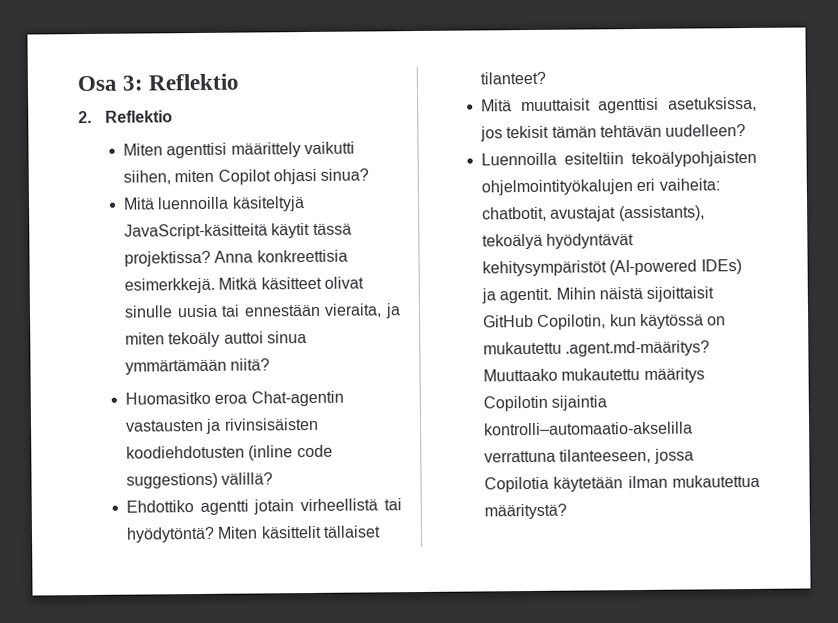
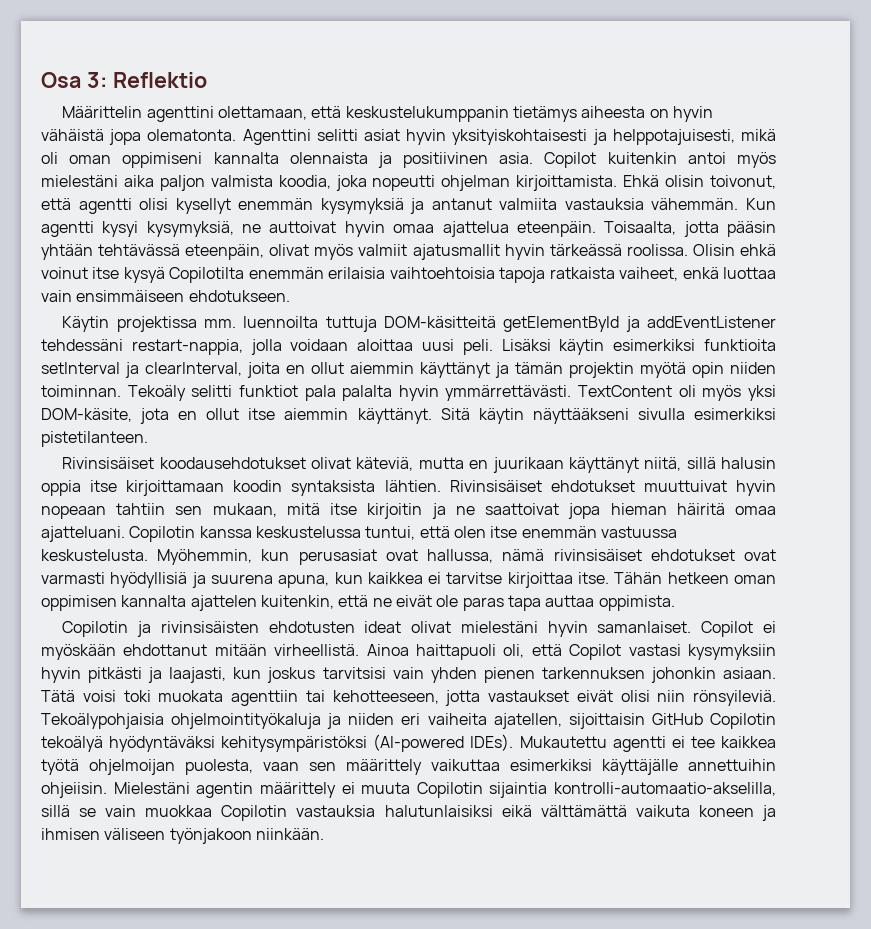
[78,110,174,124] [122,141,355,159] [122,168,370,185] [122,196,305,212] [123,222,352,240] [123,249,348,267] [123,276,364,294] [123,303,401,319] [124,331,307,348] [124,358,271,375] [124,390,344,407] [124,417,319,434] [125,444,333,461] [125,472,274,489] [125,498,403,515] [125,525,381,543] [479,71,546,85] [480,96,757,114] [479,124,747,142] [480,150,757,168] [480,178,720,196] [481,205,705,222] [481,233,635,250] [481,259,742,277] [480,286,715,304] [482,313,727,330] [482,340,711,357] [482,367,705,383] [482,395,608,412] [483,421,693,436] [483,448,694,464] [483,474,760,493] [483,503,567,520] 2. Reflektio // Miten agenttisi määrittely vaikutti siihen, miten Copilot ohjasi sinua? // Mitä luennoilla käsiteltyjä JavaScript-käsitteitä käytit tässä projektissa? Anna konkreettisia esimerkkejä. Mitkä käsitteet olivat sinulle uusia tai ennestään vieraita, ja miten tekoäly auttoi sinua ymmärtämään niitä? // Huomasitko eroa Chat-agentin vastausten ja rivinsisäisten koodiehdotusten (inline code suggestions) välillä? // Ehdottiko agentti jotain virheellistä tai hyödytöntä? Miten käsittelit tällaiset tilanteet? // Mitä muuttaisit agenttisi asetuksissa, jos tekisit tämän tehtävän uudelleen? // Luennoilla esiteltiin tekoälypohjaisten ohjelmointityökalujen eri vaiheita: chatbotit, avustajat (assistants), tekoälyä hyödyntävät kehitysympäristöt (AI-powered IDEs) ja agentit. Mihin näistä sijoittaisit GitHub Copilotin, kun käytössä on mukautettu .agent.md-määritys? Muuttaako mukautettu määritys Copilotin sijaintia kontrolli–automaatio-akselilla verrattuna tilanteeseen, jossa Copilotia käytetään ilman mukautettua määritystä? -> [62,106,713,122] [41,129,777,145] [41,152,776,168] [41,175,776,191] [41,198,776,214] [41,221,777,237] [41,244,776,260] [41,267,777,283] [41,290,290,302] [62,316,776,332] [41,339,776,355] [41,362,776,378] [41,385,776,401] [41,408,777,424] [41,431,148,447] [62,457,777,473] [41,480,776,496] [41,503,777,519] [41,526,677,542] [41,549,776,565] [41,572,776,588] [41,595,675,611] [62,621,777,637] [41,644,777,660] [41,667,776,683] [41,690,776,706] [41,713,776,729] [41,734,776,752] [41,759,776,775] [41,782,776,798] [41,805,777,821] [41,828,324,844] Määrittelin agenttini olettamaan, että keskustelukumppanin tietämys aiheesta on hyvin vähäistä jopa olematonta. Agenttini selitti asiat hyvin yksityiskohtaisesti ja helppotajuisesti, mikä oli oman oppimiseni kannalta olennaista ja positiivinen asia. Copilot kuitenkin antoi myös mielestäni aika paljon valmista koodia, joka nopeutti ohjelman kirjoittamista. Ehkä olisin toivonut, että agentti olisi kysellyt enemmän kysymyksiä ja antanut valmiita vastauksia vähemmän. Kun agentti kysyi kysymyksiä, ne auttoivat hyvin omaa ajattelua eteenpäin. Toisaalta, jotta pääsin yhtään tehtävässä eteenpäin, olivat myös valmiit ajatusmallit hyvin tärkeässä roolissa. Olisin ehkä voinut itse kysyä Copilotilta enemmän erilaisia vaihtoehtoisia tapoja ratkaista vaiheet, enkä luottaa vain ensimmäiseen ehdotukseen. // Käytin projektissa mm. luennoilta tuttuja DOM-käsitteitä getElementById ja addEventListener tehdessäni restart-nappia, jolla voidaan aloittaa uusi peli. Lisäksi käytin esimerkiksi funktioita setInterval ja clearInterval, joita en ollut aiemmin käyttänyt ja tämän projektin myötä opin niiden toiminnan. Tekoäly selitti funktiot pala palalta hyvin ymmärrettävästi. TextContent oli myös yksi DOM-käsite, jota en ollut itse aiemmin käyttänyt. Sitä käytin näyttääkseni sivulla esimerkiksi pistetilanteen. // Rivinsisäiset koodausehdotukset olivat käteviä, mutta en juurikaan käyttänyt niitä, sillä halusin oppia itse kirjoittamaan koodin syntaksista lähtien. Rivinsisäiset ehdotukset muuttuivat hyvin nopeaan tahtiin sen mukaan, mitä itse kirjoitin ja ne saattoivat jopa hieman häiritä omaa ajatteluani. Copilotin kanssa keskustelussa tuntui, että olen itse enemmän vastuussa keskustelusta. Myöhemmin, kun perusasiat ovat hallussa, nämä rivinsisäiset ehdotukset ovat varmasti hyödyllisiä ja suurena apuna, kun kaikkea ei tarvitse kirjoittaa itse. Tähän hetkeen oman oppimisen kannalta ajattelen kuitenkin, että ne eivät ole paras tapa auttaa oppimista. // Copilotin ja rivinsisäisten ehdotusten ideat olivat mielestäni hyvin samanlaiset. Copilot ei myöskään ehdottanut mitään virheellistä. Ainoa haittapuoli oli, että Copilot vastasi kysymyksiin hyvin pitkästi ja laajasti, kun joskus tarvitsisi vain yhden pienen tarkennuksen johonkin asiaan. Tätä voisi toki muokata agenttiin tai kehotteeseen, jotta vastaukset eivät olisi niin rönsyileviä. Tekoälypohjaisia ohjelmointityökaluja ja niiden eri vaiheita ajatellen, sijoittaisin GitHub Copilotin tekoälyä hyödyntäväksi kehitysympäristöksi (AI-powered IDEs). Mukautettu agentti ei tee kaikkea työtä ohjelmoijan puolesta, vaan sen määrittely vaikuttaa esimerkiksi käyttäjälle annettuihin ohjeiisin. Mielestäni agentin määrittely ei muuta Copilotin sijaintia kontrolli-automaatio-akselilla, sillä se vain muokkaa Copilotin vastauksia halutunlaisiksi eikä välttämättä vaikuta koneen ja ihmisen väliseen työnjakoon niinkään.

